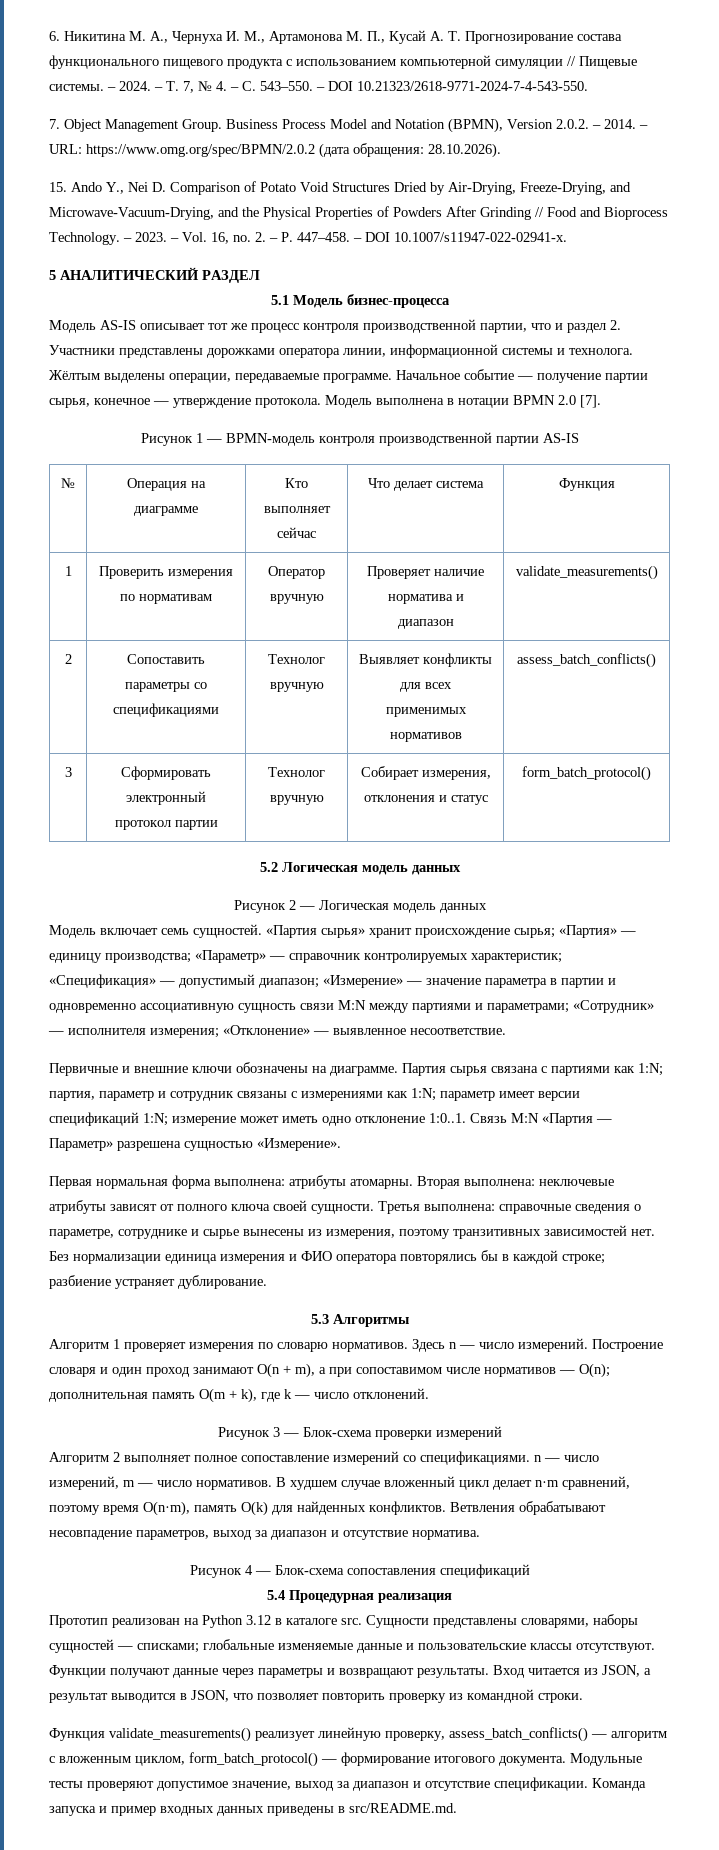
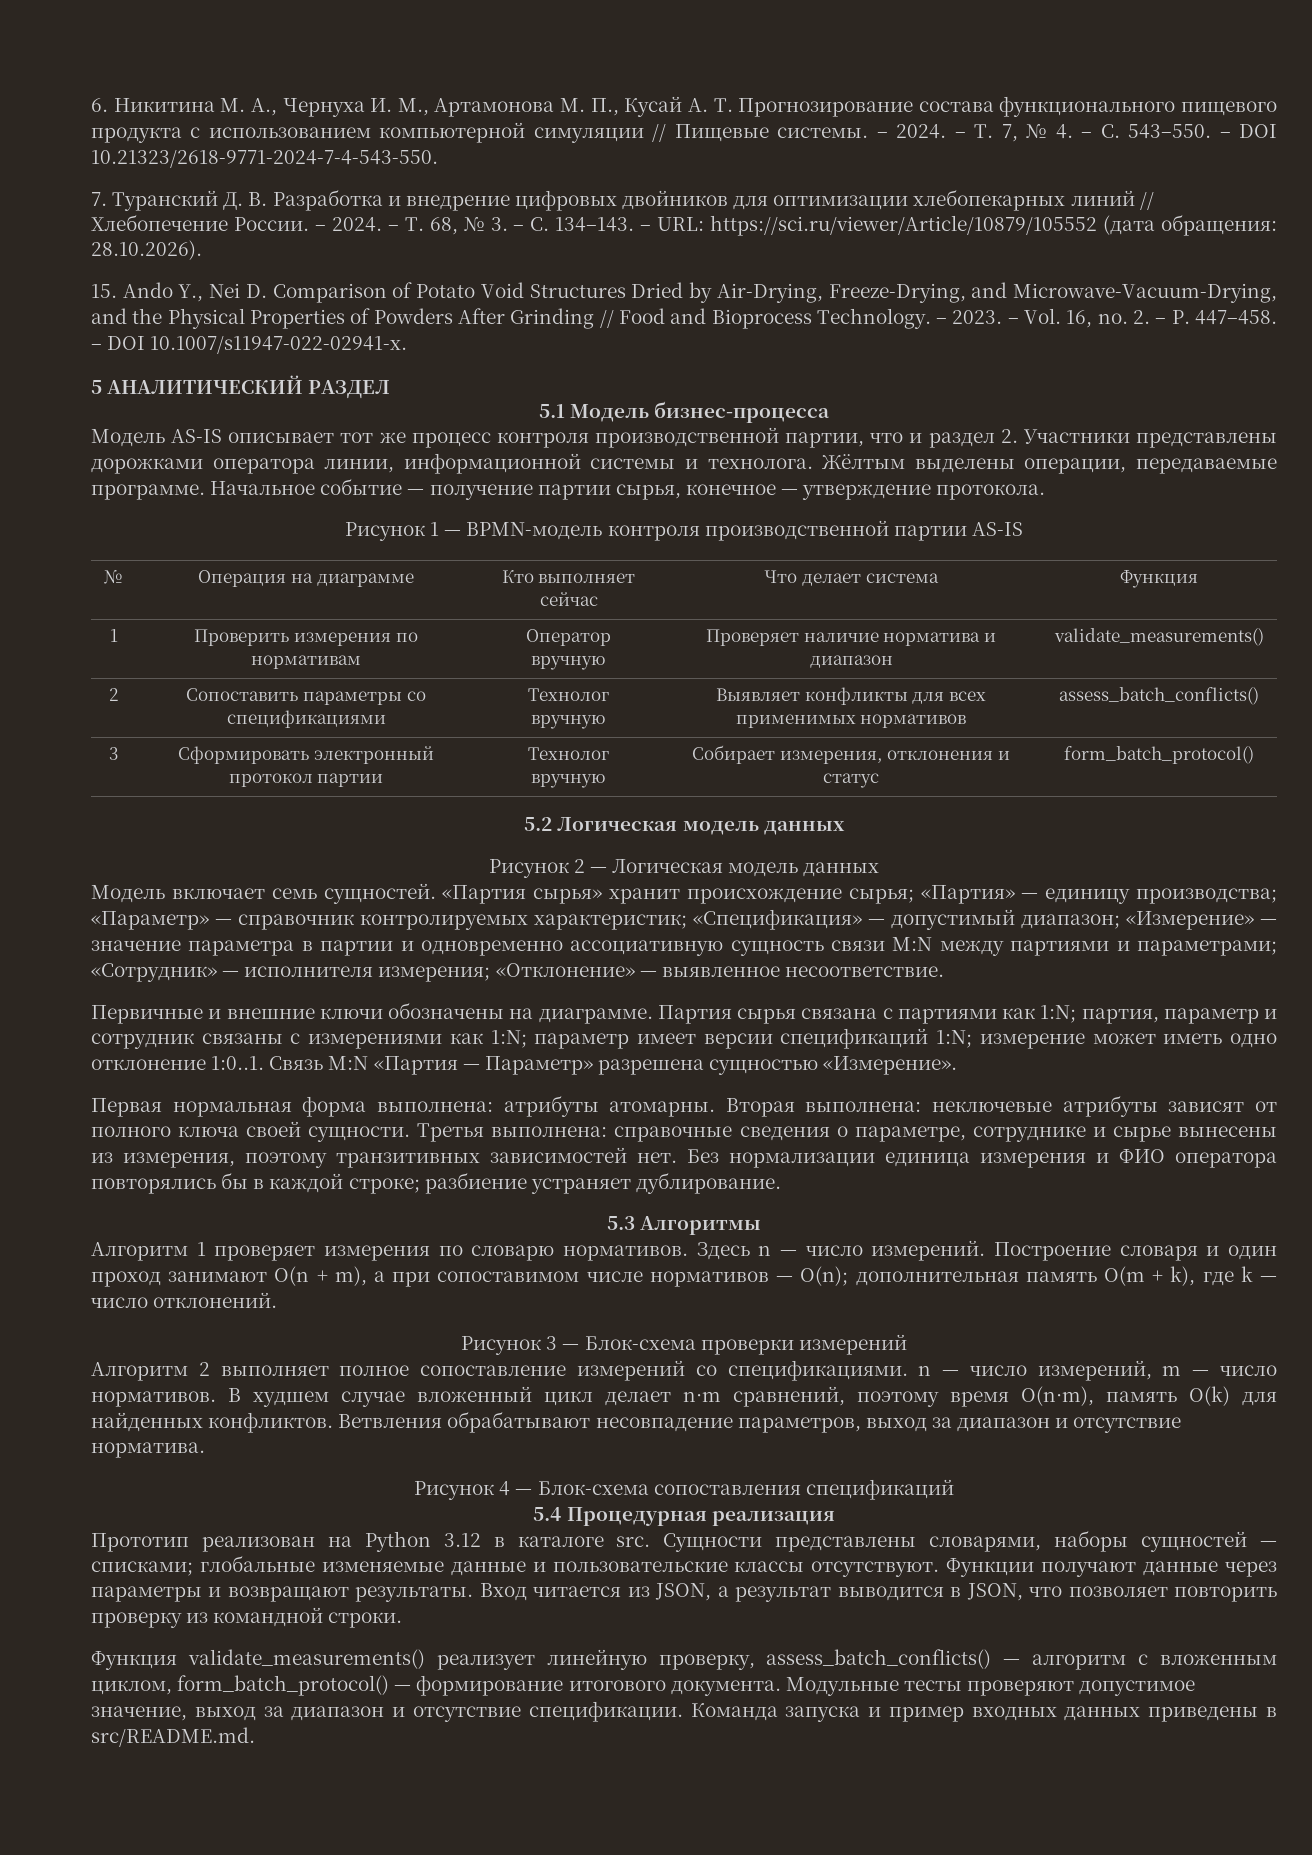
[64,118,636,133] Object Management Group. Business Process Model and Notation (BPMN), Version 2.0.2. – 2014. -> [112,189,1154,211] [91,214,635,235] Туранский Д. В. Разработка и внедрение цифровых двойников для оптимизации хлебопекарных линий // Хлебопечение России. – 2024. – Т. 68, № 3. – С. 134–143.
[86,144,315,157] https://www.omg.org/spec/BPMN/2.0.2 -> [710,215,1098,236] https://sci.ru/viewer/Article/10879/105552
[325,395,601,408] Модель выполнена в нотации BPMN 2.0 [7]. -> (1046, 492) none

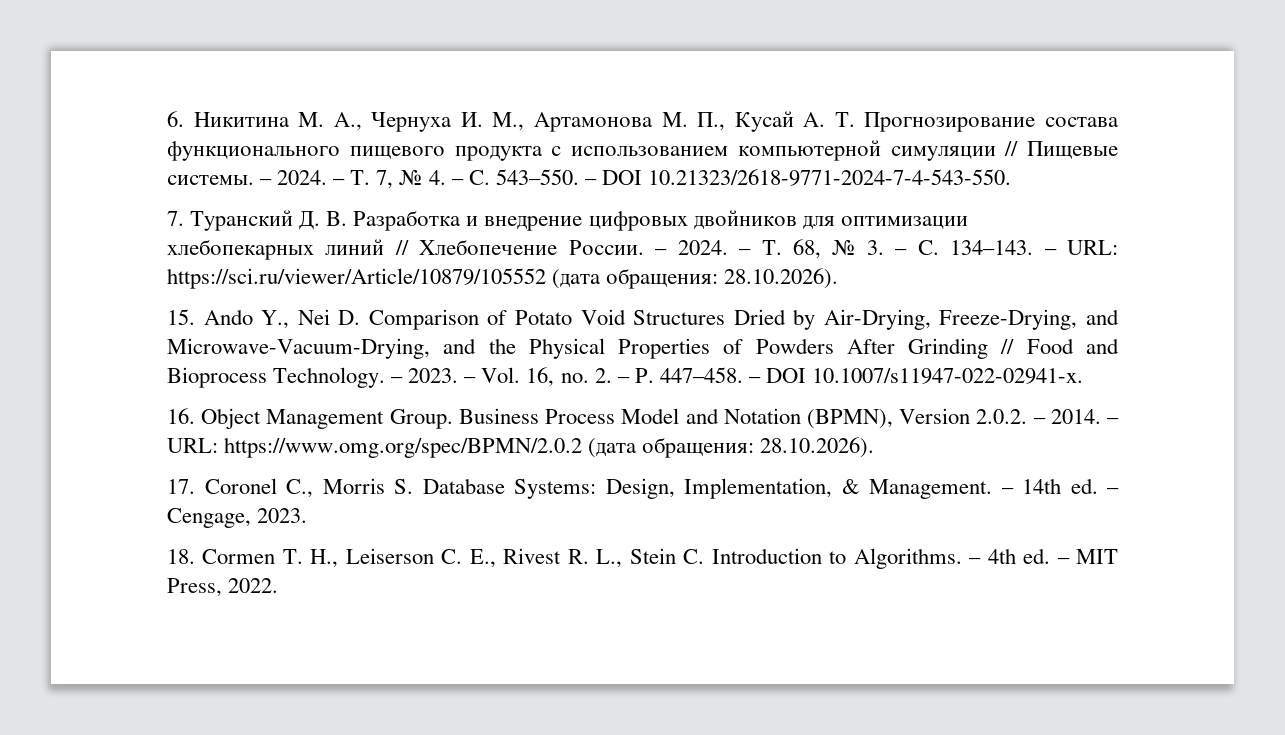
[91,375,391,399] [538,401,831,423] [91,427,1277,448] [91,453,1277,474] [91,478,1046,500] [345,520,1023,541] [104,570,123,584] [198,570,414,587] [501,570,636,583] [539,592,598,606] [764,570,939,586] [1120,570,1198,588] [109,629,118,642] [194,629,418,646] [251,655,361,669] [526,629,611,646] [531,656,606,670] [706,629,996,646] [809,655,893,668] [1053,628,1264,646] [109,688,118,701] [186,688,426,705] [226,710,386,728] [528,688,609,701] [531,715,606,729] [716,687,986,705] [735,714,967,728] [1059,687,1259,705] [109,747,118,760] [178,746,434,764] [228,773,384,787] [528,747,609,760] [531,774,606,788] [692,745,1010,764] [823,773,879,788] [1064,746,1254,764] [524,817,845,835] [488,859,880,878] [91,883,1278,904] [91,909,1277,930] [91,937,1277,956] [91,963,944,982] [91,1002,1277,1024] [91,1028,1277,1049] [91,1056,958,1075] [91,1095,1277,1117] [91,1121,1278,1142] [91,1147,1277,1168] [91,1172,781,1194] [606,1216,762,1235] [91,1240,1277,1261] [91,1266,1277,1287] [91,1292,278,1308] [461,1334,907,1355] [91,1360,1277,1381] [91,1386,1277,1407] [91,1411,1182,1433] [91,1442,205,1458] [414,1479,954,1500] [533,1507,835,1526] [91,1530,1277,1552] [91,1555,1277,1577] [91,1583,1278,1602] [91,1607,403,1628] [91,1649,1277,1670] [91,1675,1196,1696] [91,1701,1277,1722] [91,1727,255,1747] 5 АНАЛИТИЧЕСКИЙ РАЗДЕЛ // 5.1 Модель бизнес-процесса // Модель AS-IS описывает тот же процесс контроля производственной партии, что и раздел 2. Участники представлены дорожками оператора линии, информационной системы и технолога. Жёлтым выделены операции, передаваемые программе. Начальное событие — получение партии сырья, конечное — утверждение протокола. // Рисунок 1 — BPMN-модель контроля производственной партии AS-IS // № | Операция на диаграмме | Кто выполняет сейчас | Что делает система | Функция // 1 | Проверить измерения по нормативам | Оператор вручную | Проверяет наличие норматива и диапазон | validate_measurements() // 2 | Сопоставить параметры со спецификациями | Технолог вручную | Выявляет конфликты для всех применимых нормативов | assess_batch_conflicts() // 3 | Сформировать электронный протокол партии | Технолог вручную | Собирает измерения, отклонения и статус | form_batch_protocol() // 5.2 Логическая модель данных // Рисунок 2 — Логическая модель данных // Модель включает семь сущностей. «Партия сырья» хранит происхождение сырья; «Партия» — единицу производства; «Параметр» — справочник контролируемых характеристик; «Спецификация» — допустимый диапазон; «Измерение» — значение параметра в партии и одновременно ассоциативную сущность связи M:N между партиями и параметрами; «Сотрудник» — исполнителя измерения; «Отклонение» — выявленное несоответствие. // Первичные и внешние ключи обозначены на диаграмме. Партия сырья связана с партиями как 1:N; партия, параметр и сотрудник связаны с измерениями как 1:N; параметр имеет версии спецификаций 1:N; измерение может иметь одно отклонение 1:0..1. Связь M:N «Партия — Параметр» разрешена сущностью «Измерение». // Первая нормальная форма выполнена: атрибуты атомарны. Вторая выполнена: неключевые атрибуты зависят от полного ключа своей сущности. Третья выполнена: справочные сведения о параметре, сотруднике и сырье вынесены из измерения, поэтому транзитивных зависимостей нет. Без нормализации единица измерения и ФИО оператора повторялись бы в каждой строке; разбиение устраняет дублирование. // 5.3 Алгоритмы // Алгоритм 1 проверяет измерения по словарю нормативов. Здесь n — число измерений. Построение словаря и один проход занимают O(n + m), а при сопоставимом числе нормативов — O(n); дополнительная память O(m + k), где k — число отклонений. // Рисунок 3 — Блок-схема проверки измерений // Алгоритм 2 выполняет полное сопоставление измерений со спецификациями. n — число измерений, m — число нормативов. В худшем случае вложенный цикл делает n·m сравнений, поэтому время O(n·m), память O(k) для найденных конфликтов. Ветвления обрабатывают несовпадение параметров, выход за диапазон и отсутствие норматива. // Рисунок 4 — Блок-схема сопоставления спецификаций // 5.4 Процедурная реализация // Прототип реализован на Python 3.12 в каталоге src. Сущности представлены словарями, наборы сущностей — списками; глобальные изменяемые данные и пользовательские классы отсутствуют. Функции получают данные через параметры и возвращают результаты. Вход читается из JSON, а результат выводится в JSON, что позволяет повторить проверку из командной строки. // Функция validate_measurements() реализует линейную проверку, assess_batch_conflicts() — алгоритм с вложенным циклом, form_batch_protocol() — формирование итогового документа. Модульные тесты проверяют допустимое значение, выход за диапазон и отсутствие спецификации. Команда запуска и пример входных данных приведены в src/README.md. -> [167,408,1119,429] [167,437,875,458] [167,478,1119,499] [167,508,308,528] [167,548,1119,569] [167,578,279,597] 16. Object Management Group. Business Process Model and Notation (BPMN), Version 2.0.2. – 2014. – URL: https://www.omg.org/spec/BPMN/2.0.2 (дата обращения: 28.10.2026). // 17. Coronel C., Morris S. Database Systems: Design, Implementation, & Management. – 14th ed. – Cengage, 2023. // 18. Cormen T. H., Leiserson C. E., Rivest R. L., Stein C. Introduction to Algorithms. – 4th ed. – MIT Press, 2022.

